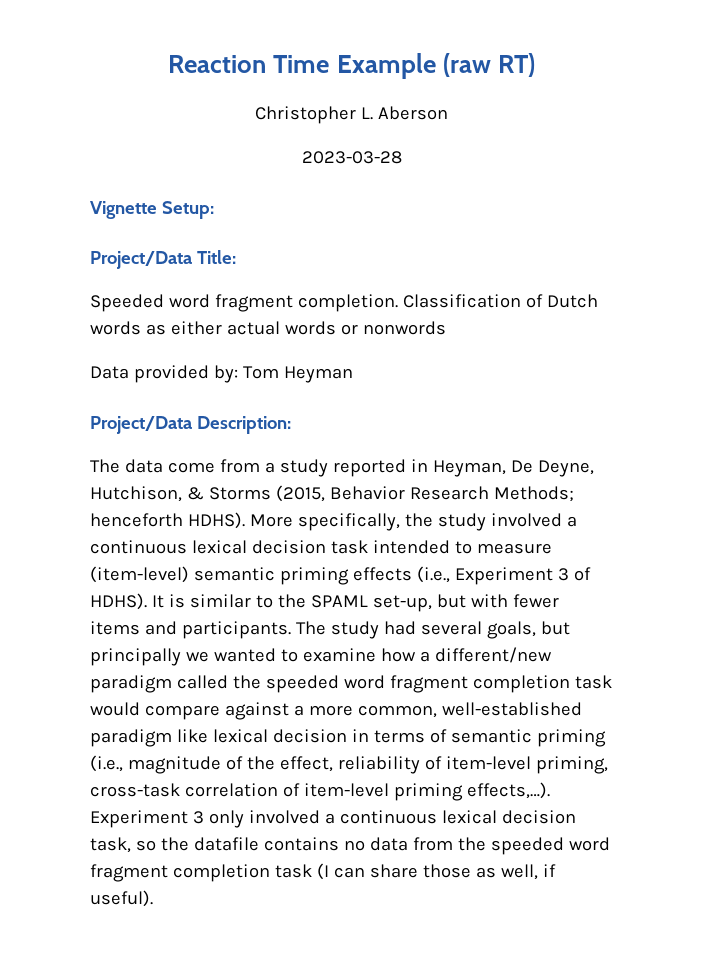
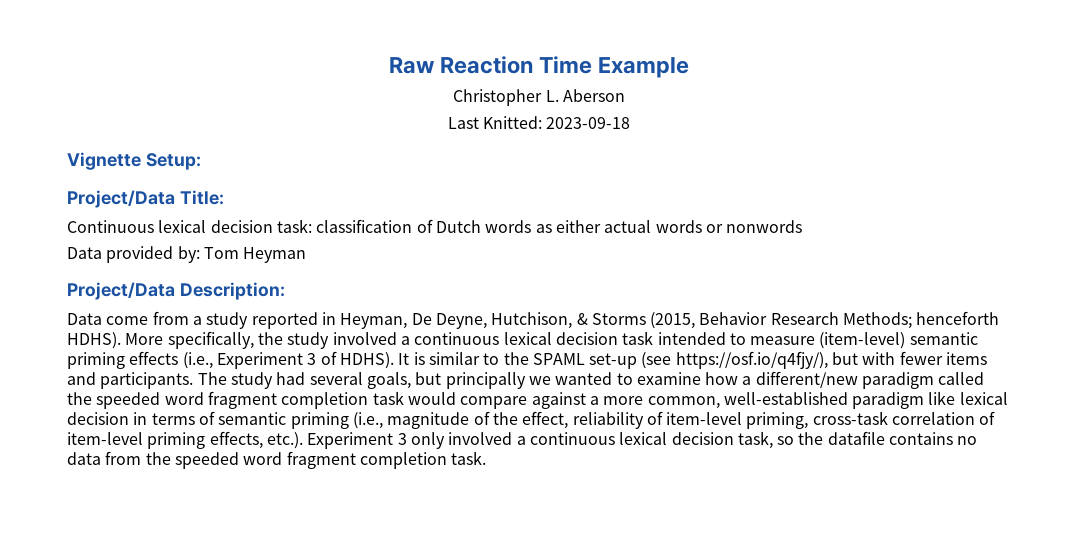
(168, 64) none -> [388,57,435,74] Raw
[442,53,535,77] (raw RT) -> (690, 67) none
[301,151,402,164] 2023-03-28 -> [447,116,631,129] Last Knitted: 2023-09-18
[90,294,521,312] Speeded word fragment completion. Classification -> [67,219,413,233] Continuous lexical decision task: classification
[90,459,163,473] The data -> [67,313,102,325] Data
[372,595,432,612] set-up, -> [589,351,828,369] set-up (see https://osf.io/q4fjy/),
[466,782,550,799] effects,…). -> [209,431,303,449] effects, etc.).
[274,863,556,880] [90,890,153,907] task (I can share those as well, if useful). -> [451,451,487,465] task.

